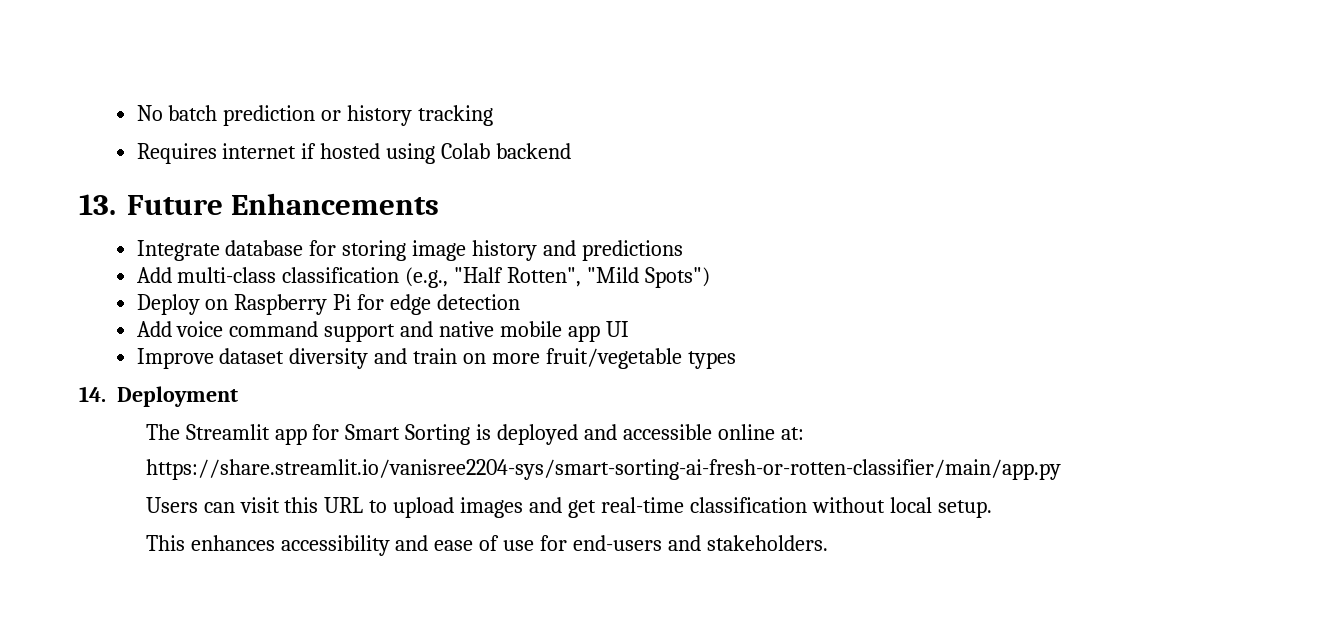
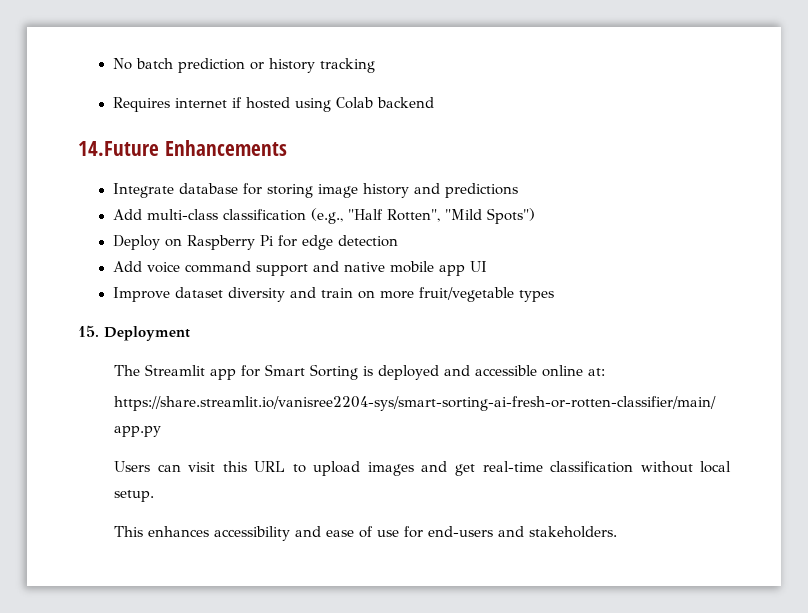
[79,194,223,215] 13. Future -> [78,141,159,156] 14.Future
[79,386,106,402] 14. -> [78,325,99,337] 15.

